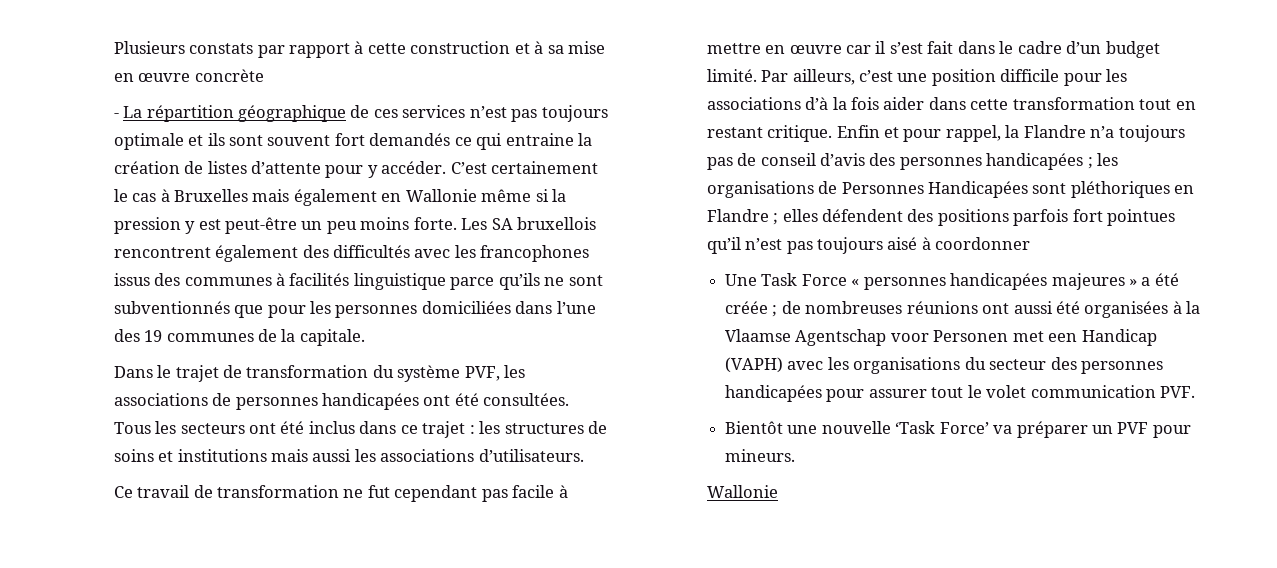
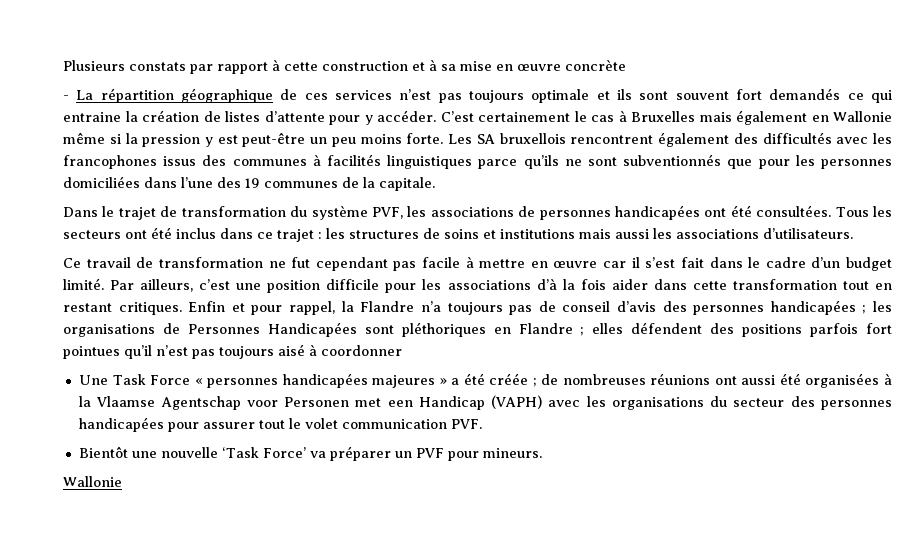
[353,273,446,290] linguistique -> [387,155,473,169] linguistiques
[767,125,833,142] critique. -> [118,302,182,315] critiques.

